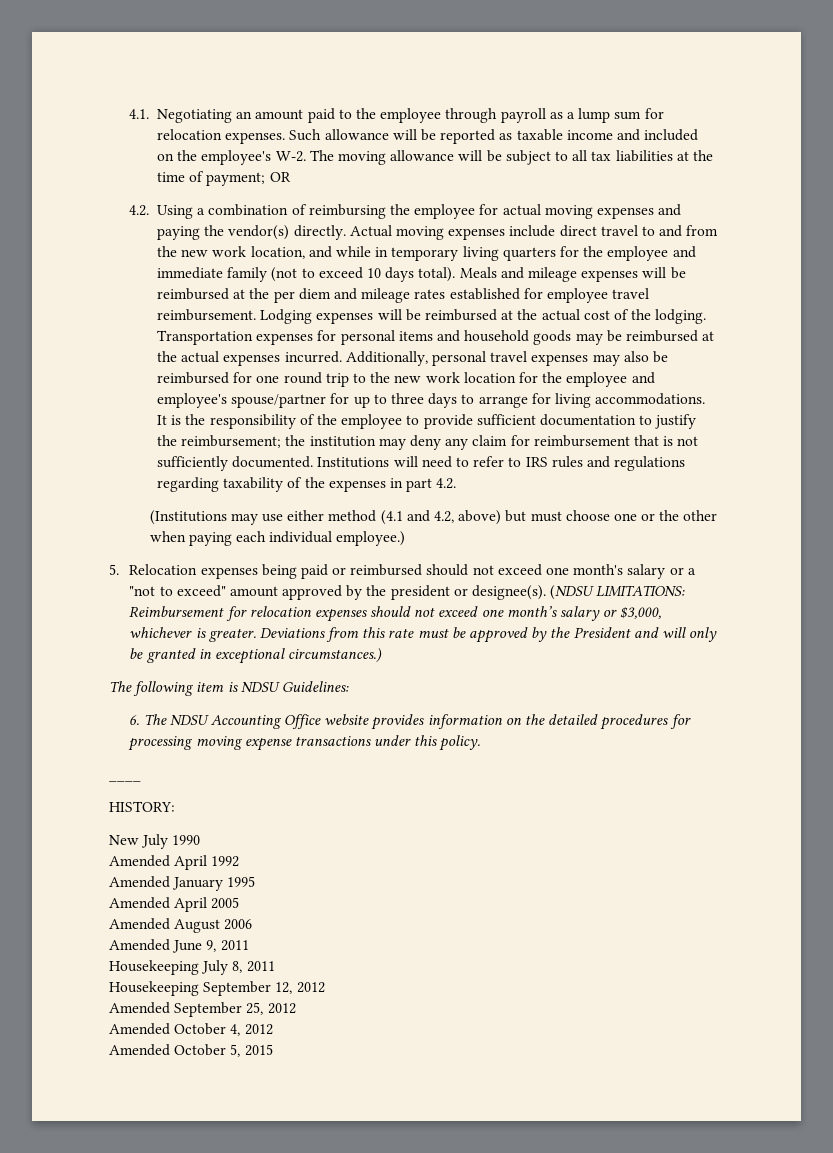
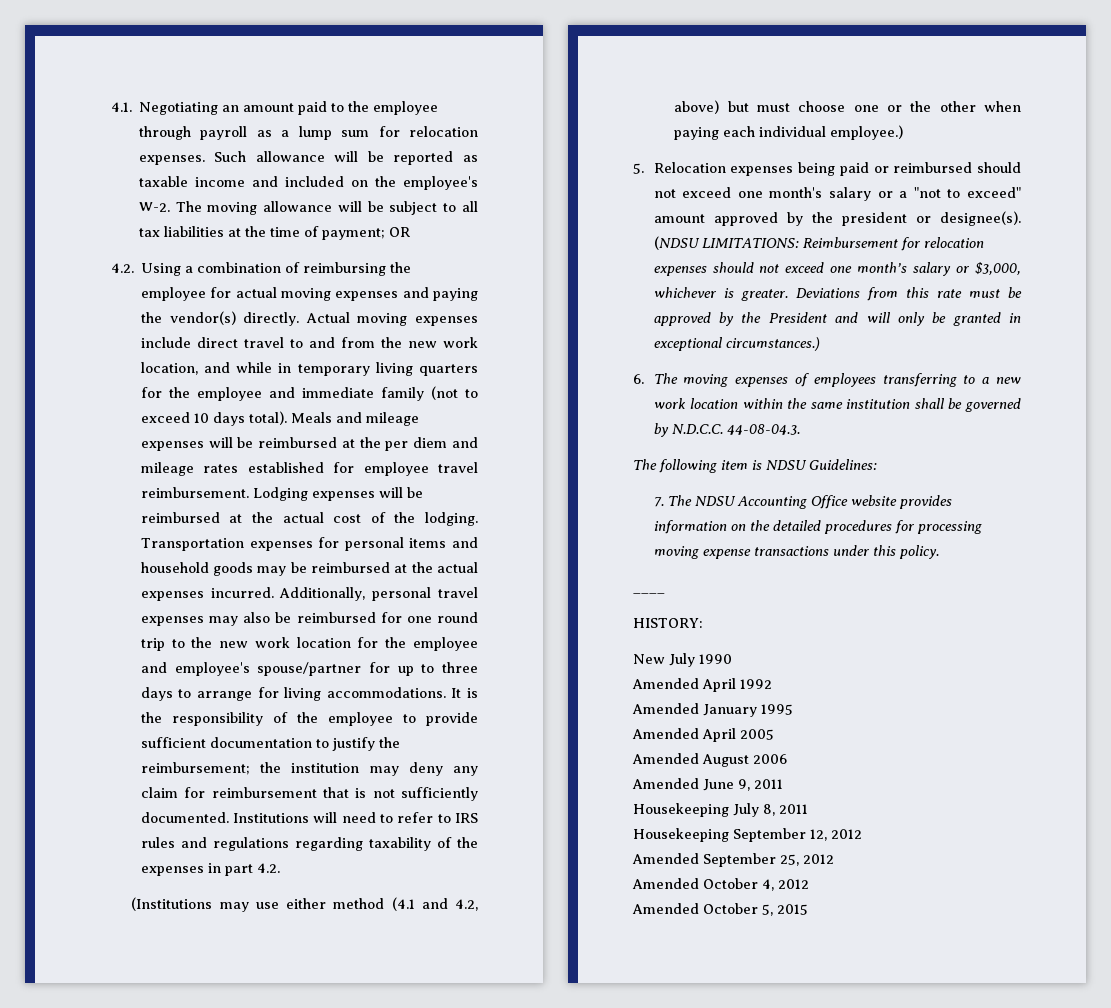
(383, 655) none -> [633,373,1021,387] [653,398,1021,412] [653,423,800,437] // 6. The moving expenses of employees transferring to a new work location within the same institution shall be governed by N.D.C.C. 44-08-04.3.
[129,715,140,725] 6. -> [653,497,664,507] 7.

